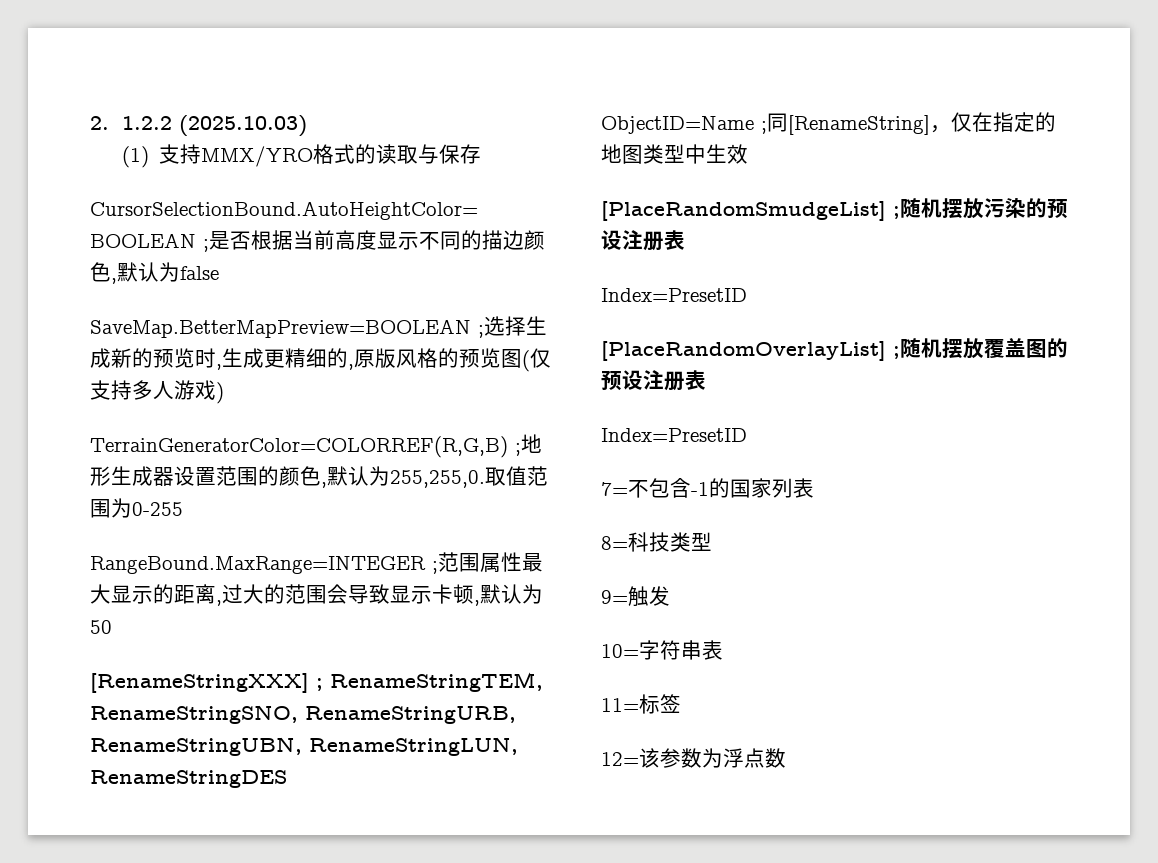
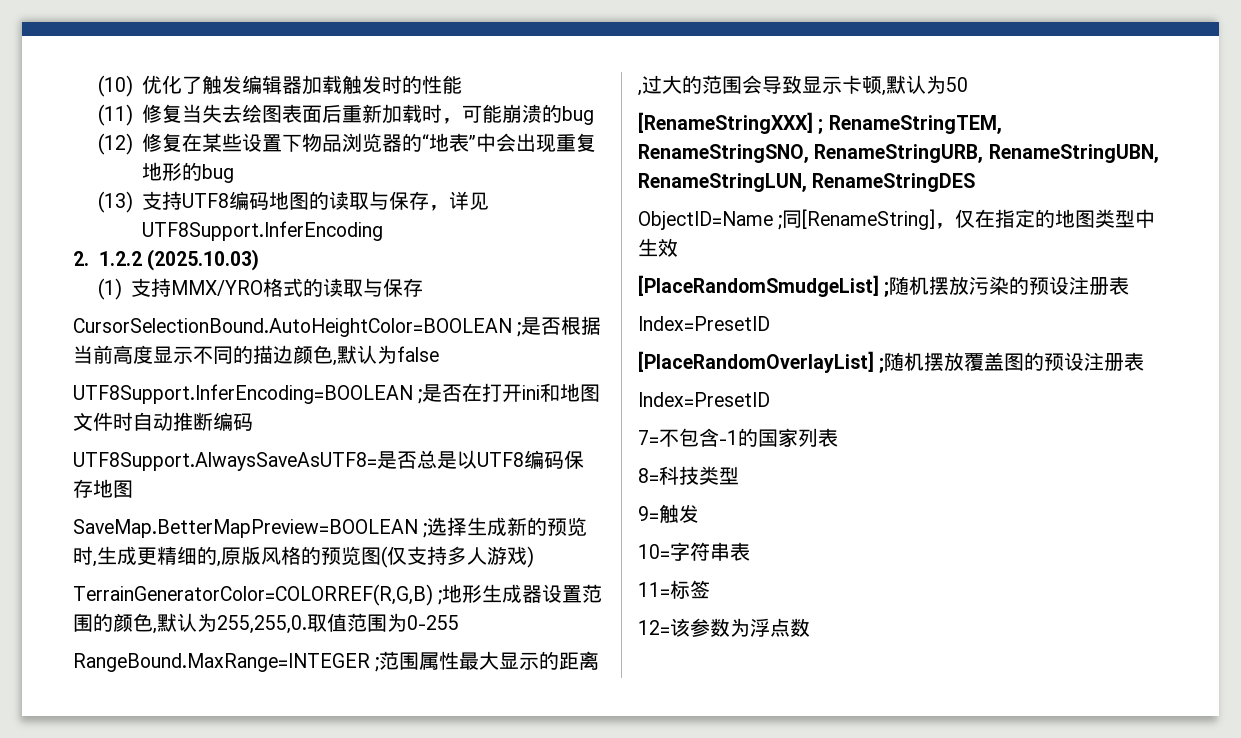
(90, 123) none -> [97,75,463,97] [97,104,595,126] [97,133,597,155] [142,162,235,183] [97,191,490,213] [142,221,384,241] (10)优化了触发编辑器加载触发时的性能 // (11)修复当失去绘图表面后重新加载时，可能崩溃的bug // (12)修复在某些设置下物品浏览器的“地表”中会出现重复地形的bug // (13)支持UTF8编码地图的读取与保存，详见UTF8Support.InferEncoding //
(219, 273) none -> [73,383,601,404] [73,412,253,431] [73,450,584,471] [73,479,133,498] // UTF8Support.InferEncoding=BOOLEAN ;是否在打开ini和地图文件时自动推断编码 // UTF8Support.AlwaysSaveAsUTF8=是否总是以UTF8编码保存地图

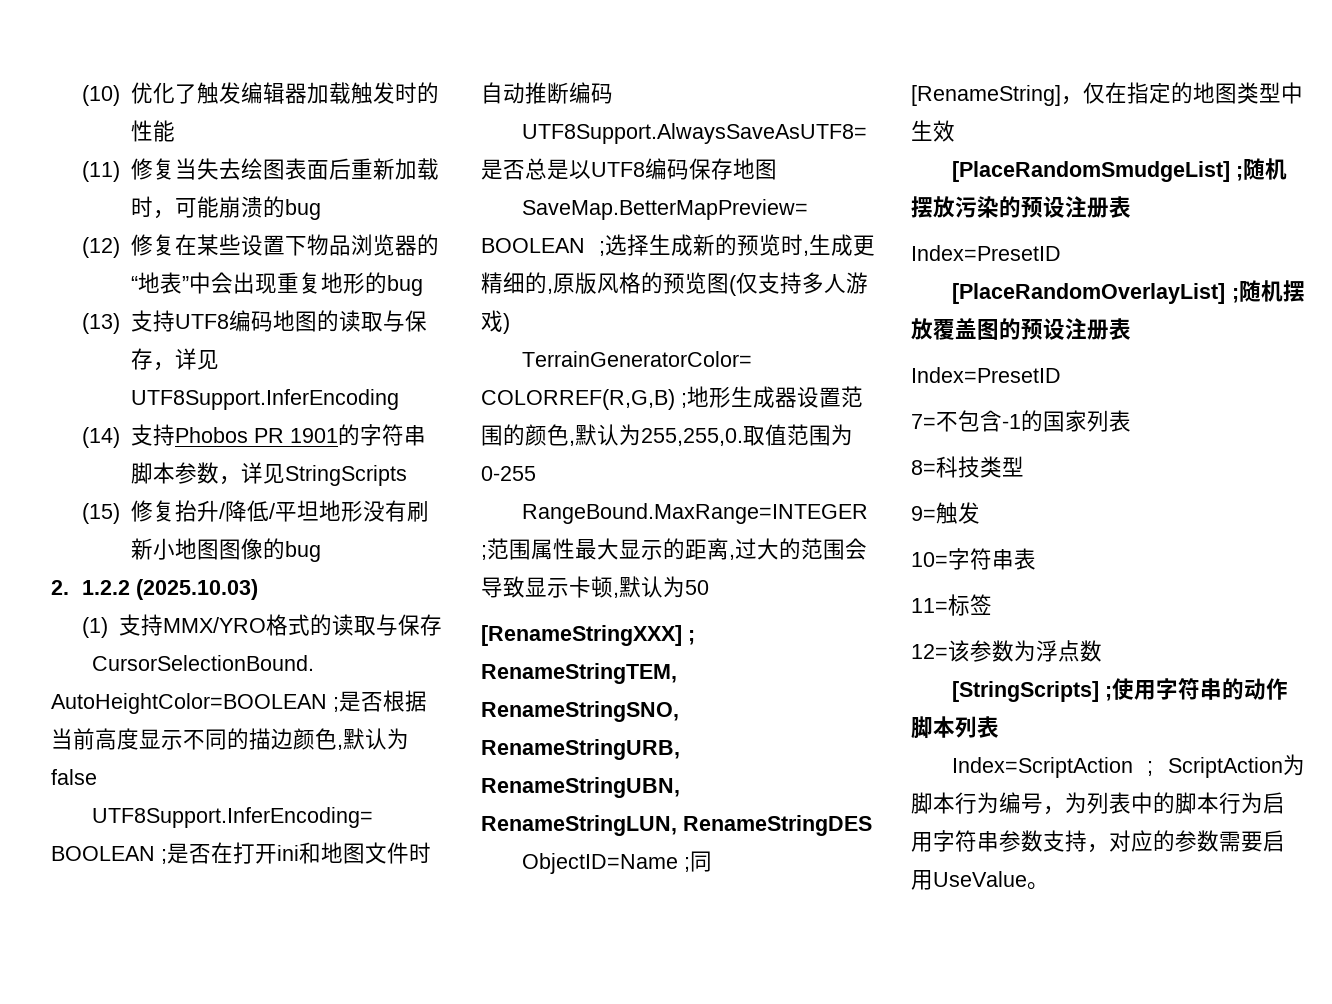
(384, 231) none -> [82,424,426,448] [130,462,407,486] [82,500,429,524] [130,538,321,562] // (14)支持Phobos PR 1901的字符串脚本参数，详见StringScripts // (15)修复抬升/降低/平坦地形没有刷新小地图图像的bug
(810, 627) none -> [951,678,1288,702] [911,716,999,739] [951,754,1305,778] [911,792,1285,815] [911,830,1285,853] [911,870,1049,890] // [StringScripts] ;使用字符串的动作脚本列表 // Index=ScriptAction ; ScriptAction为脚本行为编号，为列表中的脚本行为启用字符串参数支持，对应的参数需要启用UseValue。

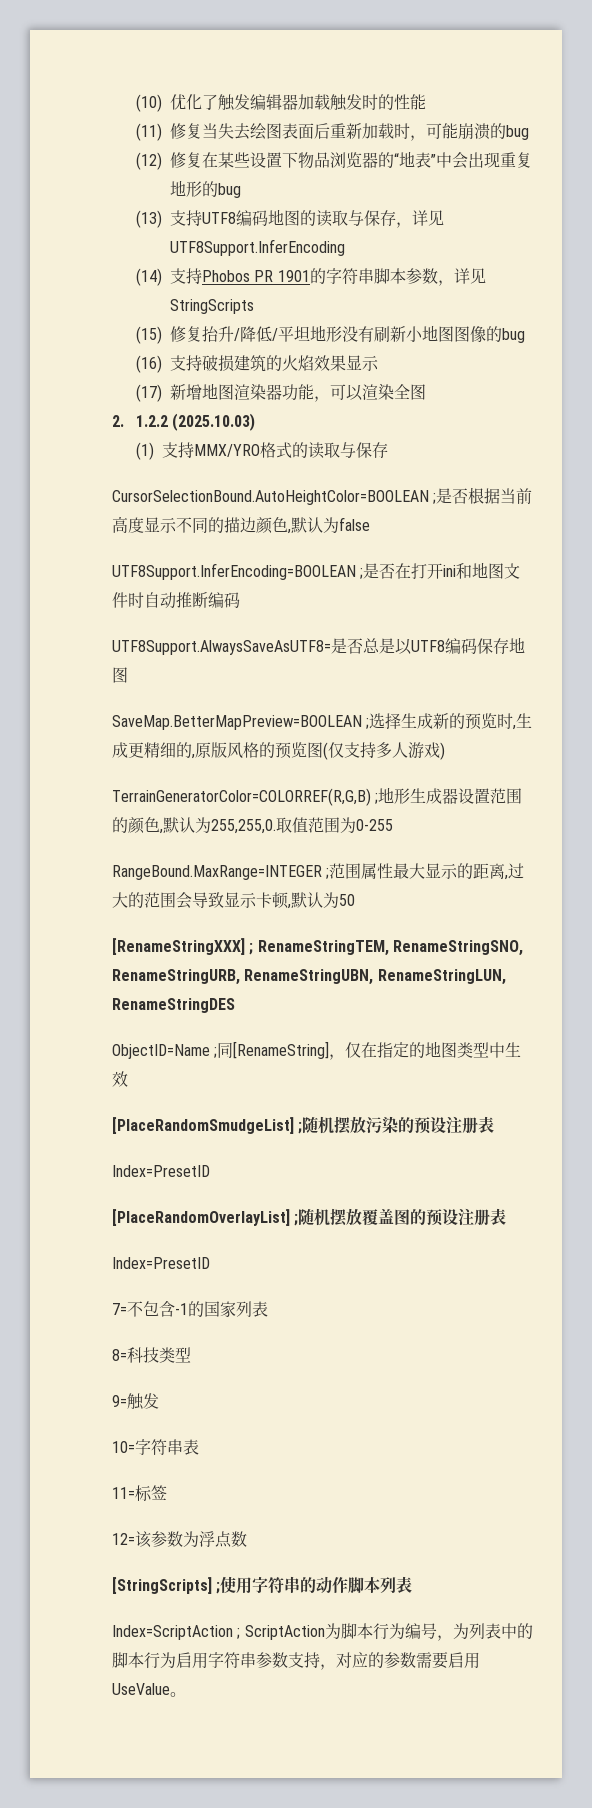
(321, 551) none -> [136,355,380,373] [136,383,427,402] // (16)支持破损建筑的火焰效果显示 // (17)新增地图渲染器功能，可以渲染全图

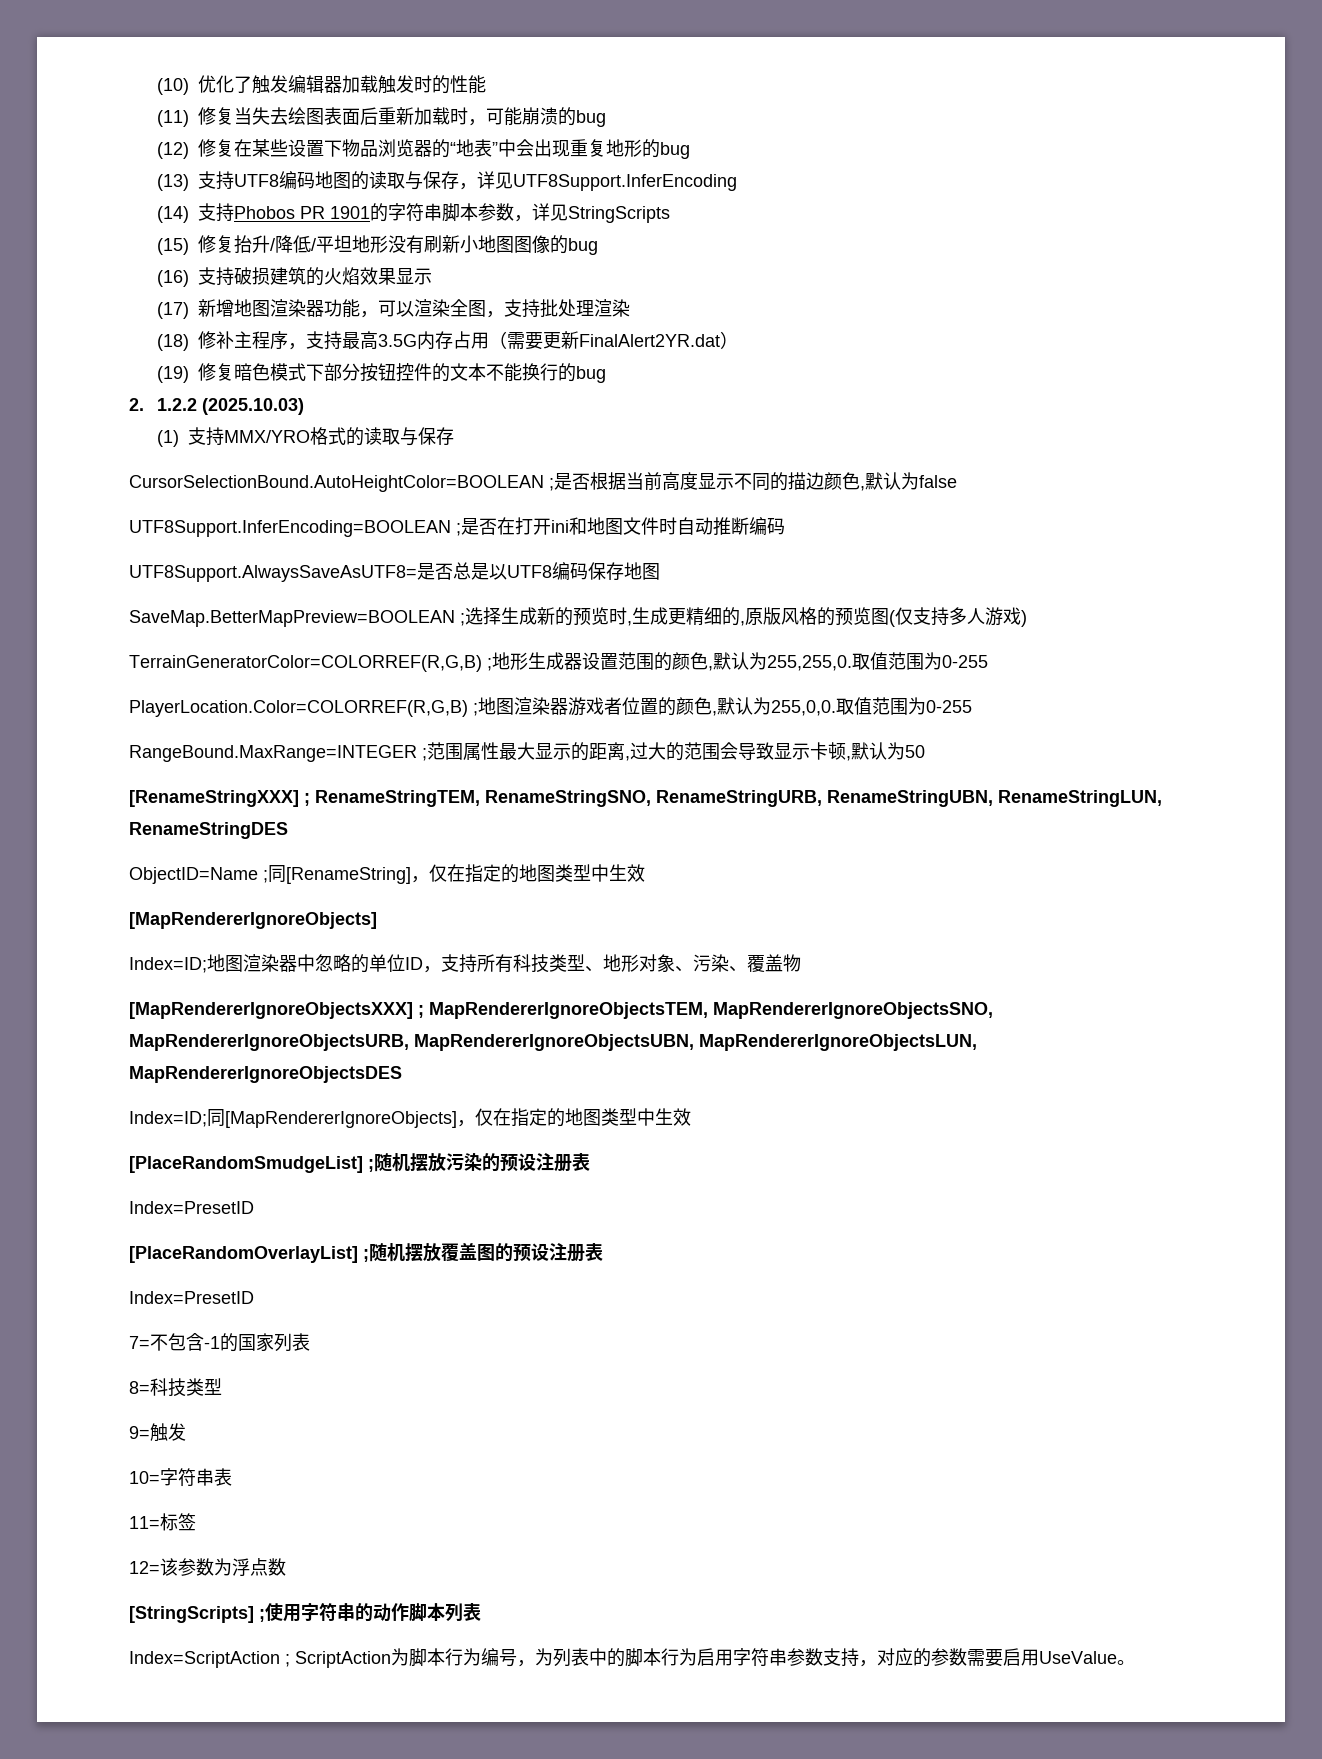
(427, 392) none -> [485,299,630,318] [156,331,738,351] [156,363,606,383] ，支持批处理渲染 // (18)修补主程序，支持最高3.5G内存占用（需要更新FinalAlert2YR.dat） // (19)修复暗色模式下部分按钮控件的文本不能换行的bug
(393, 825) none -> [129,697,972,717] // PlayerLocation.Color=COLORREF(R,G,B) ;地图渲染器游戏者位置的颜色,默认为255,0,0.取值范围为0-255
(128, 1079) none -> [129,912,377,929] [129,954,801,973] [129,1002,993,1019] [129,1034,977,1051] [129,1066,402,1083] [129,1108,691,1128] // [MapRendererIgnoreObjects] // Index=ID;地图渲染器中忽略的单位ID，支持所有科技类型、地形对象、污染、覆盖物 // [MapRendererIgnoreObjectsXXX] ; MapRendererIgnoreObjectsTEM, MapRendererIgnoreObjectsSNO, MapRendererIgnoreObjectsURB, MapRendererIgnoreObjectsUBN, MapRendererIgnoreObjectsLUN, MapRendererIgnoreObjectsDES // Index=ID;同[MapRendererIgnoreObjects]，仅在指定的地图类型中生效

